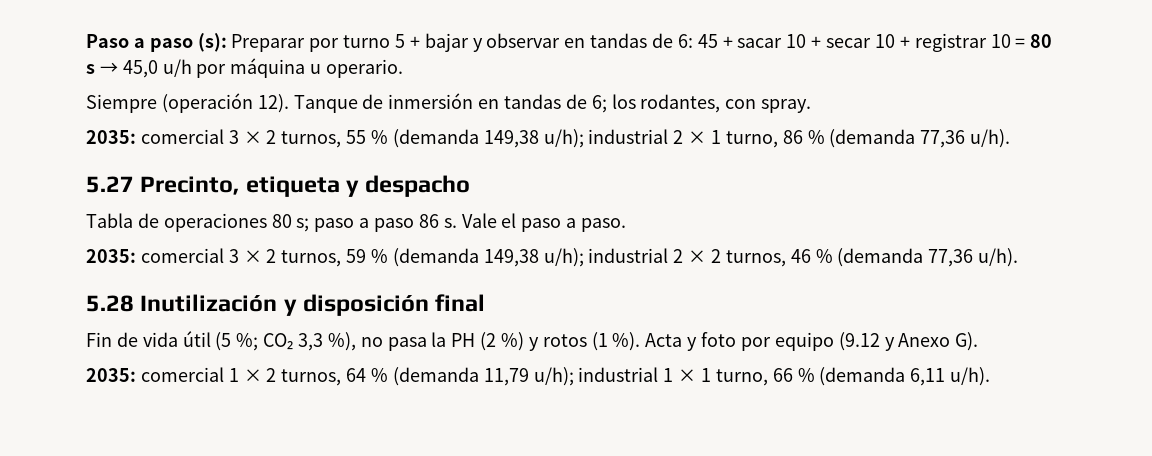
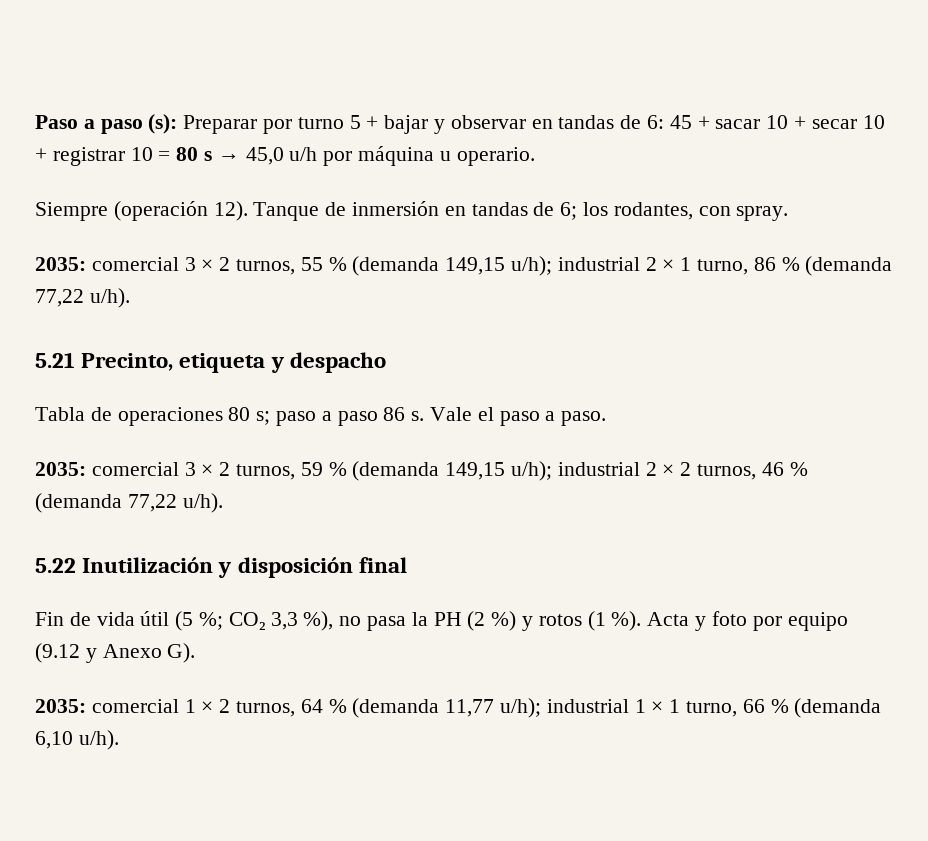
[483,130,539,148] 149,38 -> [445,257,506,275] 149,15
[920,129,1011,148] [86,176,134,193] 77,36 u/h). // 5.27 -> [35,288,130,308] [35,352,75,368] 77,22 u/h). // 5.21
[483,249,539,267] 149,38 -> [445,462,506,480] 149,15
[928,248,1019,267] [86,295,134,312] 77,36 u/h). // 5.28 -> [127,493,223,513] [35,558,76,573] 77,22 u/h). // 5.22
[483,368,529,386] 11,79 -> [445,699,495,717] 11,77
[910,368,946,386] 6,11 -> [35,731,73,749] 6,10

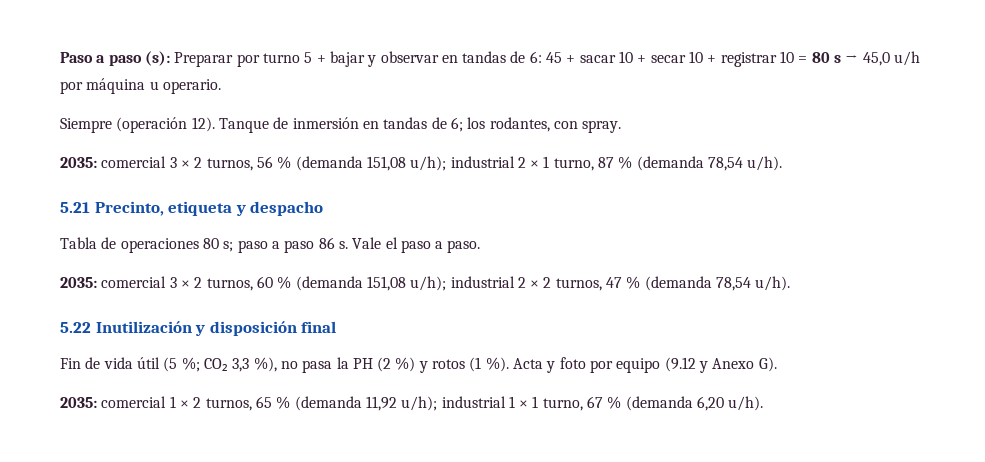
[300,256,506,276] 55 % (demanda 149,15 -> [256,156,406,171] 56 % (demanda 151,08
[753,256,893,276] [35,289,84,307] 86 % (demanda 77,22 -> [598,156,744,171] 87 % (demanda 78,54
[300,461,506,481] 59 % (demanda 149,15 -> [256,276,406,291] 60 % (demanda 151,08
[761,462,808,476] [35,493,177,513] 46 % (demanda 77,22 -> [606,276,752,291] 47 % (demanda 78,54
[300,698,495,718] 64 % (demanda 11,77 -> [255,396,397,411] 65 % (demanda 11,92
[742,698,882,718] [35,731,73,749] 66 % (demanda 6,10 -> [587,396,725,411] 67 % (demanda 6,20

